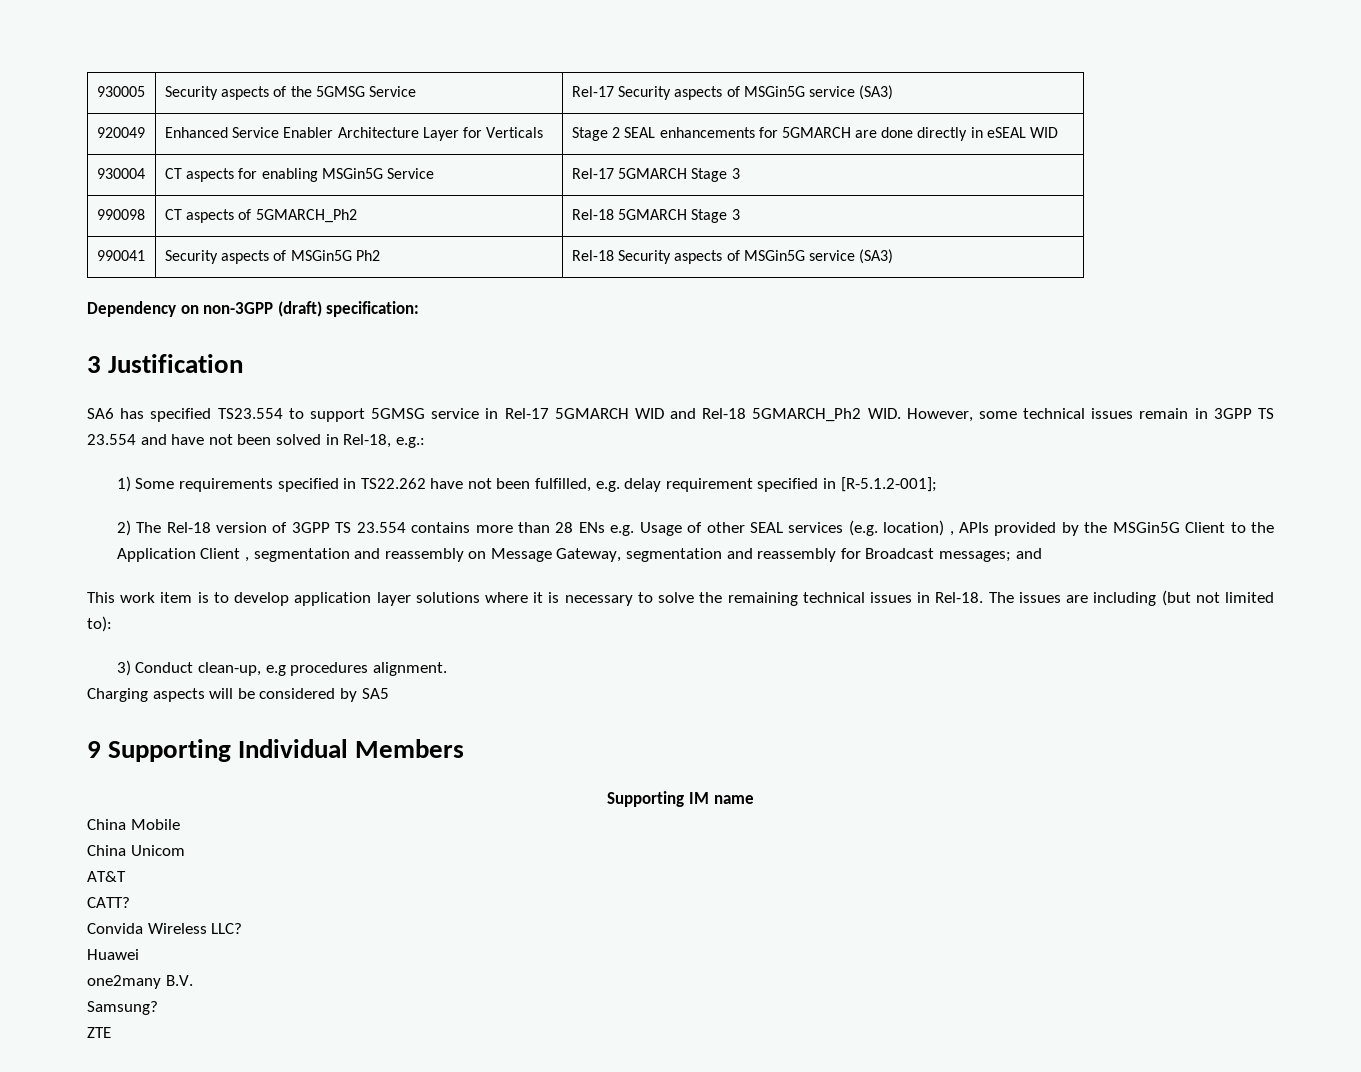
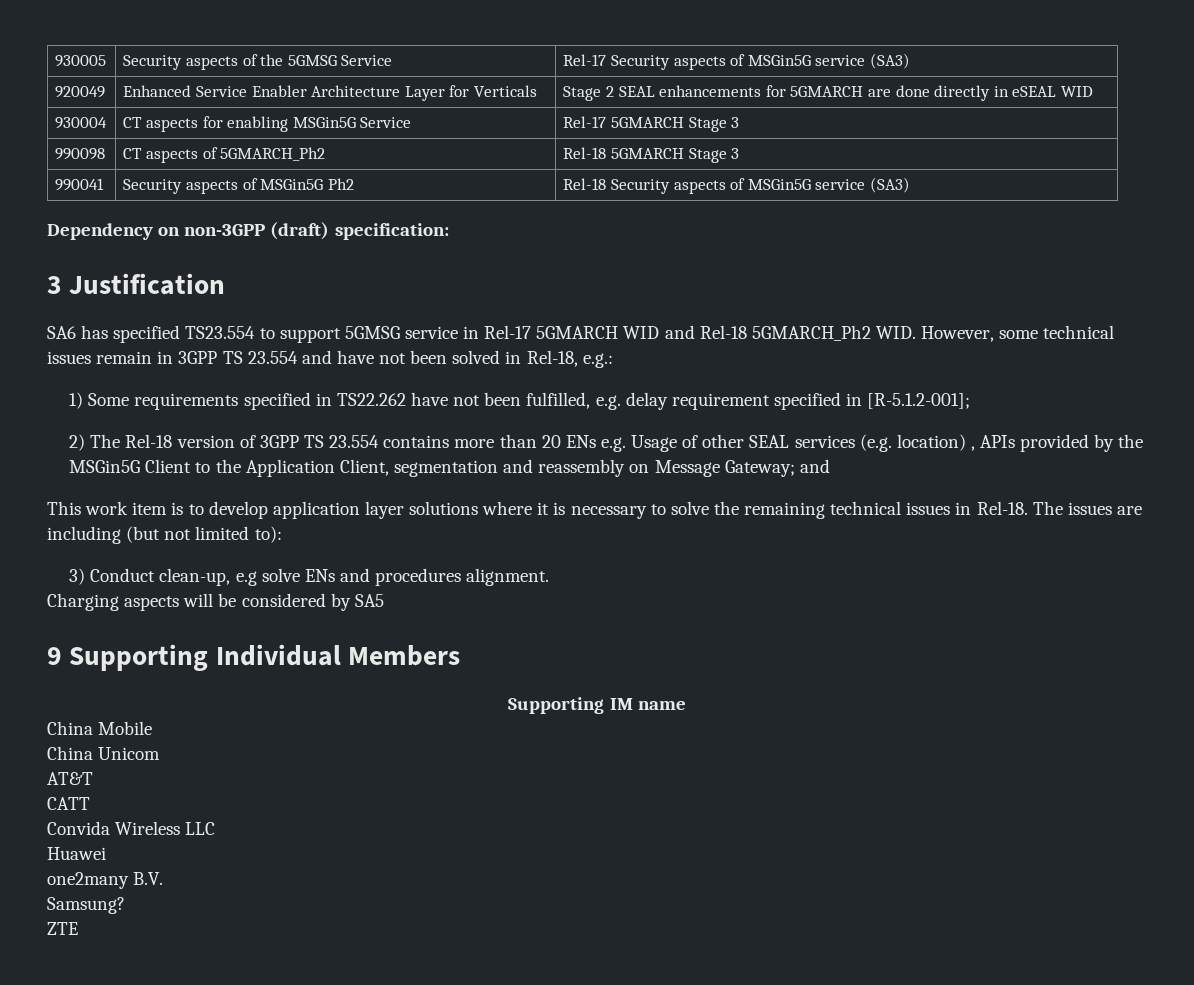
[555,522,574,533] 28 -> [541,435,561,448] 20
[200,548,249,562] Client , -> [339,459,389,476] Client,
[556,548,1012,562] Gateway, segmentation and reassembly for Broadcast messages; -> [724,460,795,477] Gateway;
(286, 670) none -> [261,568,370,582] solve ENs and
[87,897,130,908] CATT? -> [47,797,90,810] CATT
[211,923,243,934] LLC? -> [185,822,216,835] LLC

